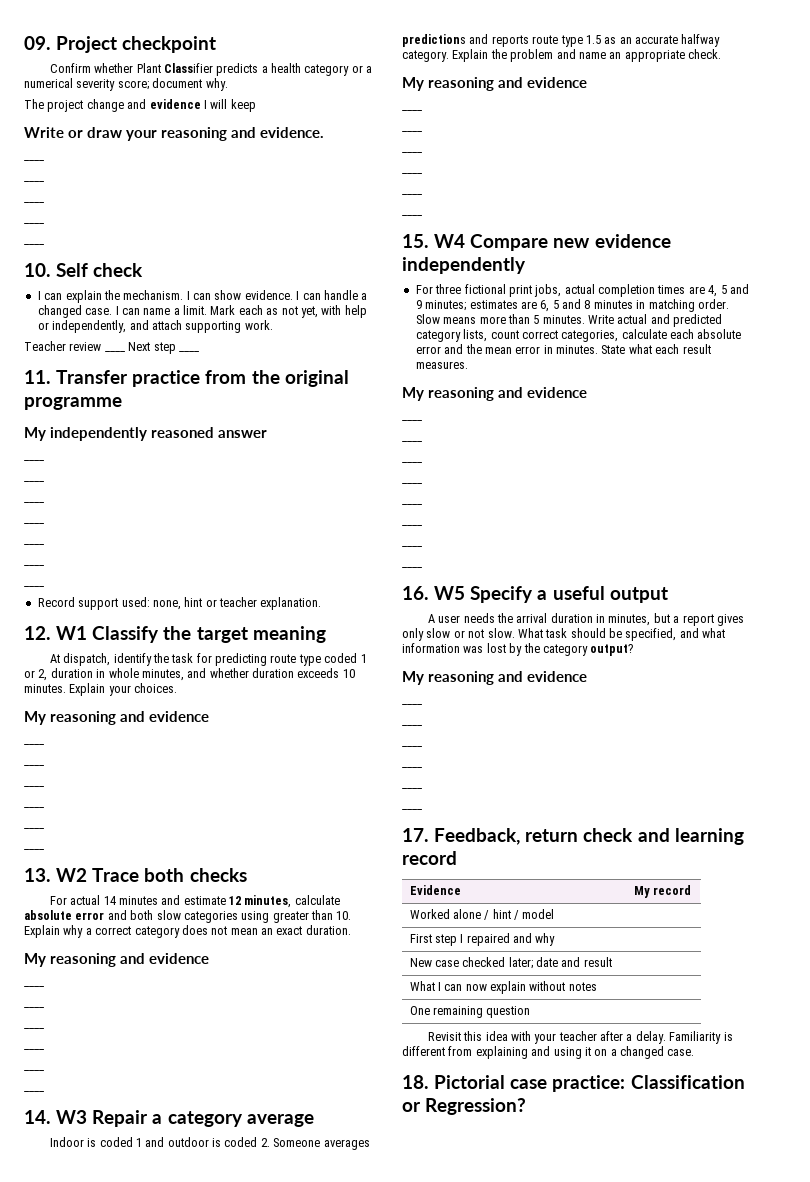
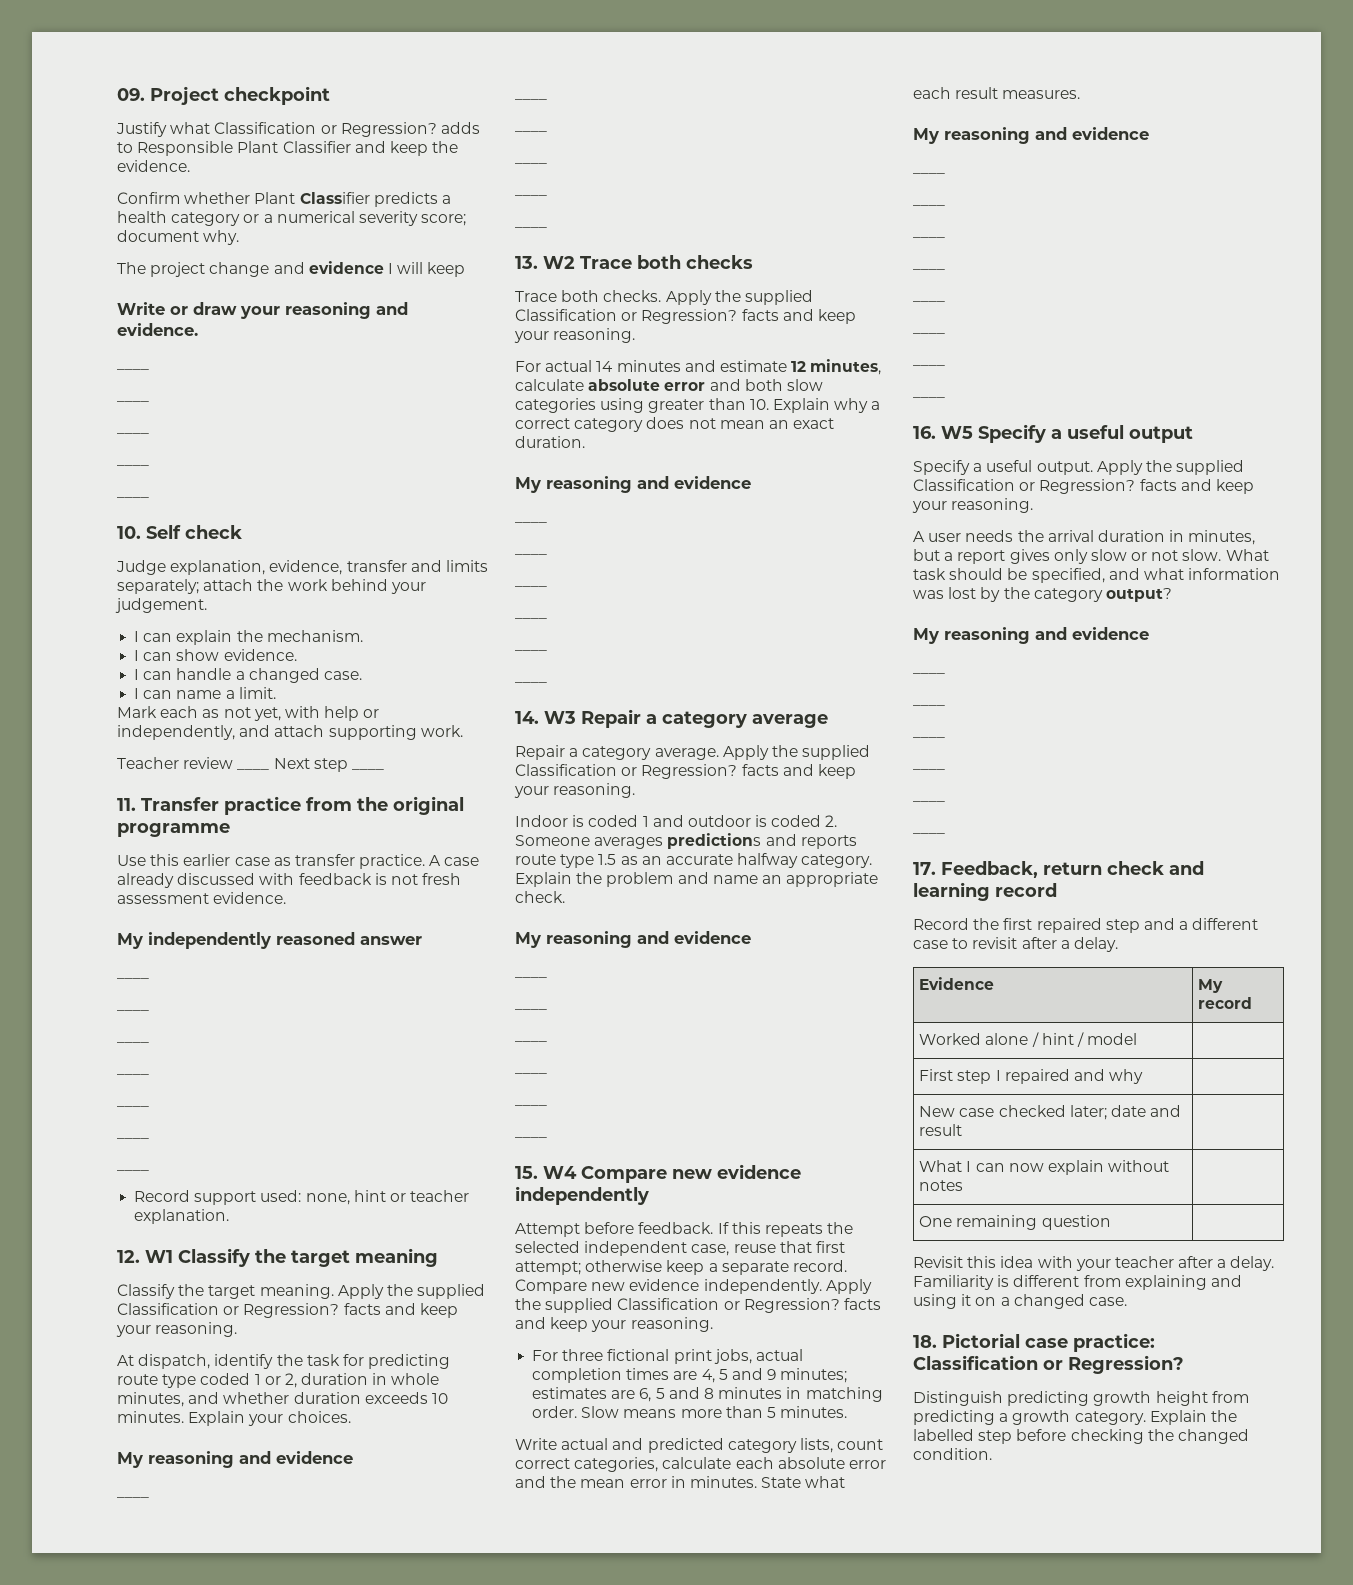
(217, 44) none -> [116,122,480,137] [117,141,459,156] [117,160,190,172] // Justify what Classification or Regression? adds to Responsible Plant Classifier and keep the evidence.
(144, 270) none -> [116,560,488,575] [117,579,426,594] [115,598,207,613] // Judge explanation, evidence, transfer and limits separately; attach the work behind your judgement.
(184, 295) none -> (363, 636) //
(293, 295) none -> (297, 655) //
(113, 311) none -> (362, 675) //
(207, 310) none -> (276, 693) //
(122, 403) none -> [117,854,480,869] [117,873,462,888] [117,892,287,904] // Use this earlier case as transfer practice. A case already discussed with feedback is not fresh assessment evidence.
(326, 634) none -> [117,1284,486,1299] [117,1303,458,1318] [116,1322,238,1337] // Classify the target meaning. Apply the supplied Classification or Regression? facts and keep your reasoning.
(247, 875) none -> [515,290,813,305] [515,309,856,324] [514,328,636,343] // Trace both checks. Apply the supplied Classification or Regression? facts and keep your reasoning.
(314, 1120) none -> [515,745,871,760] [515,764,856,779] [514,783,636,798] // Repair a category average. Apply the supplied Classification or Regression? facts and keep your reasoning.
(526, 265) none -> [515,1222,854,1237] [515,1241,845,1256] [515,1260,847,1275] [515,1279,872,1294] [515,1298,881,1313] [515,1317,713,1332] // Attempt before feedback. If this repeats the selected independent case, reuse that first attempt; otherwise keep a separate record. Compare new evidence independently. Apply the supplied Classification or Regression? facts and keep your reasoning.
(585, 319) none -> (848, 1412) //
(668, 595) none -> [913,460,1245,475] [913,479,1254,494] [912,498,1034,513] // Specify a useful output. Apply the supplied Classification or Regression? facts and keep your reasoning.
(457, 858) none -> [913,918,1259,933] [913,937,1118,952] // Record the first repaired step and a different case to revisit after a delay.
(527, 1106) none -> [913,1391,1249,1406] [913,1410,1237,1425] [913,1429,1249,1444] [913,1448,992,1460] // Distinguish predicting growth height from predicting a growth category. Explain the labelled step before checking the changed condition.

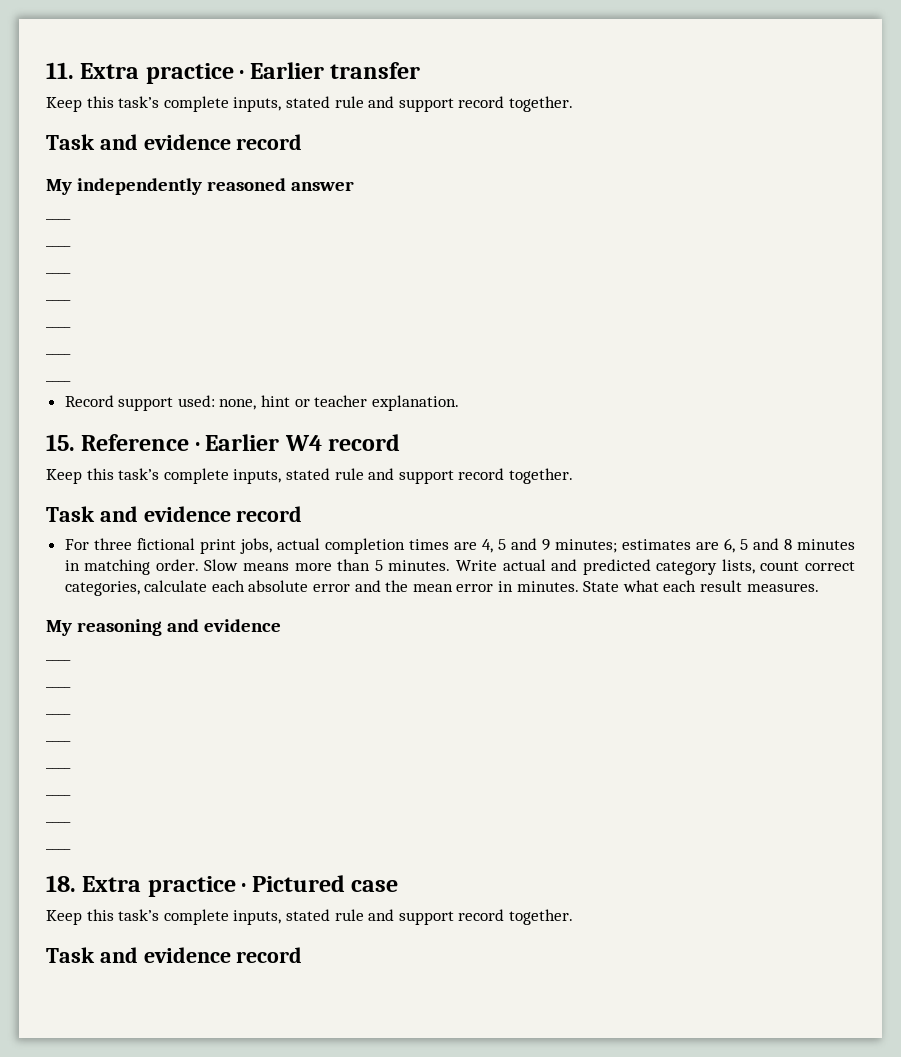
[117,86,330,105] [116,122,480,137] [117,141,459,156] [117,160,190,172] [117,192,451,207] [117,211,467,226] [117,230,240,245] [117,261,466,277] [117,302,408,319] [117,323,198,336] [117,369,149,370] [117,401,149,402] [117,433,149,434] [117,465,149,466] [117,497,149,498] [117,525,242,539] [116,560,488,575] [117,579,426,594] [115,598,207,613] [134,630,363,645] [134,649,297,661] [134,668,362,683] [134,687,276,699] [117,706,380,721] [117,725,463,740] [117,757,234,769] [237,769,270,770] [273,758,384,772] [117,796,464,815] [117,823,230,837] [117,854,480,869] [117,873,462,888] [117,892,287,904] 09. Project checkpoint // Justify what Classification or Regression? adds to Responsible Plant Classifier and keep the evidence. // Confirm whether Plant Classifier predicts a health category or a numerical severity score; document why. // The project change and evidence I will keep // Write or draw your reasoning and evidence. // ____ // ____ // ____ // ____ // ____ // 10. Self check // Judge explanation, evidence, transfer and limits separately; attach the work behind your judgement. // I can explain the mechanism. // I can show evidence. // I can handle a changed case. // I can name a limit. // Mark each as not yet, with help or independently, and attach supporting work. // Teacher review ____ Next step ____ // 11. Transfer practice from the original programme // Use this earlier case as transfer practice. A case already discussed with feedback is not fresh assessment evidence. -> [46,62,421,84] [46,96,573,112] [46,134,303,150] 11. Extra practice · Earlier transfer // Keep this task’s complete inputs, stated rule and support record together. // Task and evidence record
[117,1248,438,1267] [117,1284,486,1299] [117,1303,458,1318] [116,1322,238,1337] [117,1354,451,1369] [117,1373,440,1388] [117,1392,448,1407] [117,1411,351,1426] [117,1451,353,1468] [117,1497,149,1498] [515,99,547,100] [515,131,547,132] [515,163,547,164] [515,195,547,196] [515,227,547,228] [515,255,753,269] [515,290,813,305] [515,309,856,324] [514,328,636,343] [515,359,882,375] [515,379,823,391] [515,398,881,413] [515,417,835,432] [515,436,585,448] [515,476,751,493] [515,522,547,523] [515,554,547,555] [515,586,547,587] [515,618,547,619] [515,650,547,651] [515,682,547,683] [515,709,828,728] [515,745,871,760] [515,764,856,779] [514,783,636,798] [515,815,838,827] [515,833,857,849] [515,853,873,868] [515,872,879,887] [515,891,565,903] [515,931,751,948] [515,977,547,978] [515,1009,547,1010] [515,1041,547,1042] [515,1073,547,1074] [515,1105,547,1106] [515,1137,547,1138] [515,1164,801,1183] [515,1186,649,1205] [515,1222,854,1237] [515,1241,845,1256] [515,1260,847,1275] [515,1279,872,1294] [515,1298,881,1313] [515,1317,713,1332] 12. W1 Classify the target meaning // Classify the target meaning. Apply the supplied Classification or Regression? facts and keep your reasoning. // At dispatch, identify the task for predicting route type coded 1 or 2, duration in whole minutes, and whether duration exceeds 10 minutes. Explain your choices. // My reasoning and evidence // ____ // ____ // ____ // ____ // ____ // ____ // 13. W2 Trace both checks // Trace both checks. Apply the supplied Classification or Regression? facts and keep your reasoning. // For actual 14 minutes and estimate 12 minutes, calculate absolute error and both slow categories using greater than 10. Explain why a correct category does not mean an exact duration. // My reasoning and evidence // ____ // ____ // ____ // ____ // ____ // ____ // 14. W3 Repair a category average // Repair a category average. Apply the supplied Classification or Regression? facts and keep your reasoning. // Indoor is coded 1 and outdoor is coded 2. Someone averages predictions and reports route type 1.5 as an accurate halfway category. Explain the problem and name an appropriate check. // My reasoning and evidence // ____ // ____ // ____ // ____ // ____ // ____ // 15. W4 Compare new evidence independently // Attempt before feedback. If this repeats the selected independent case, reuse that first attempt; otherwise keep a separate record. Compare new evidence independently. Apply the supplied Classification or Regression? facts and keep your reasoning. -> [46,434,401,451] [46,468,573,484] [46,506,303,522] 15. Reference · Earlier W4 record // Keep this task’s complete inputs, stated rule and support record together. // Task and evidence record
(848, 1412) // -> (451, 565) none
[913,424,1193,443] [913,460,1245,475] [913,479,1254,494] [912,498,1034,513] [913,530,1256,545] [913,549,1269,564] [913,568,1281,583] [913,587,1172,602] [913,627,1149,644] [913,673,945,674] [913,705,945,706] [913,737,945,738] [913,769,945,770] [913,801,945,802] [913,833,945,834] [913,861,1204,878] [913,882,1057,901] [913,918,1259,933] [913,937,1118,952] [919,977,995,990] [1198,979,1224,993] [1198,997,1253,1009] [919,1032,1138,1047] [919,1069,1144,1084] [919,1105,1182,1120] [919,1124,963,1136] [919,1160,1170,1175] [919,1180,964,1191] [919,1215,1111,1230] [913,1256,1275,1271] [913,1275,1242,1290] [913,1294,1127,1309] [913,1333,1155,1352] [913,1355,1184,1374] [913,1391,1249,1406] [913,1410,1237,1425] [913,1429,1249,1444] [913,1448,992,1460] 16. W5 Specify a useful output // Specify a useful output. Apply the supplied Classification or Regression? facts and keep your reasoning. // A user needs the arrival duration in minutes, but a report gives only slow or not slow. What task should be specified, and what information was lost by the category output? // My reasoning and evidence // ____ // ____ // ____ // ____ // ____ // ____ // 17. Feedback, return check and learning record // Record the first repaired step and a different case to revisit after a delay. // Evidence | My record // Worked alone / hint / model | // First step I repaired and why | // New case checked later; date and result | // What I can now explain without notes | // One remaining question | // Revisit this idea with your teacher after a delay. Familiarity is different from explaining and using it on a changed case. // 18. Pictorial case practice: Classification or Regression? // Distinguish predicting growth height from predicting a growth category. Explain the labelled step before checking the changed condition. -> [46,875,399,897] [46,909,573,925] [46,947,303,963] 18. Extra practice · Pictured case // Keep this task’s complete inputs, stated rule and support record together. // Task and evidence record

